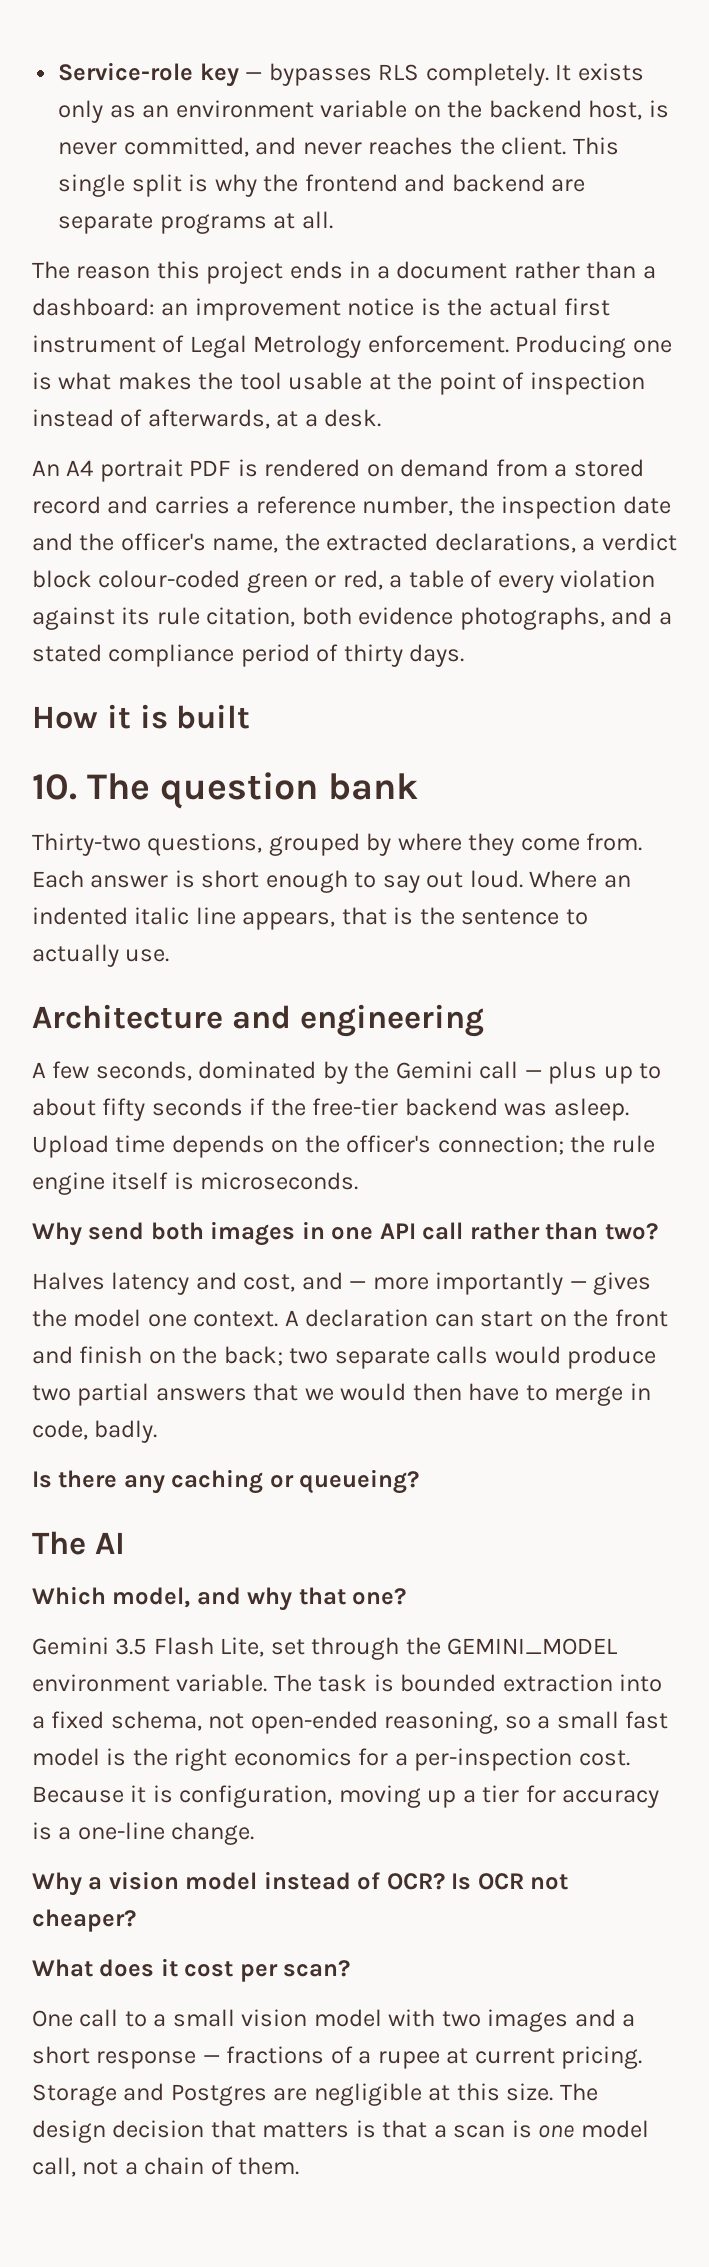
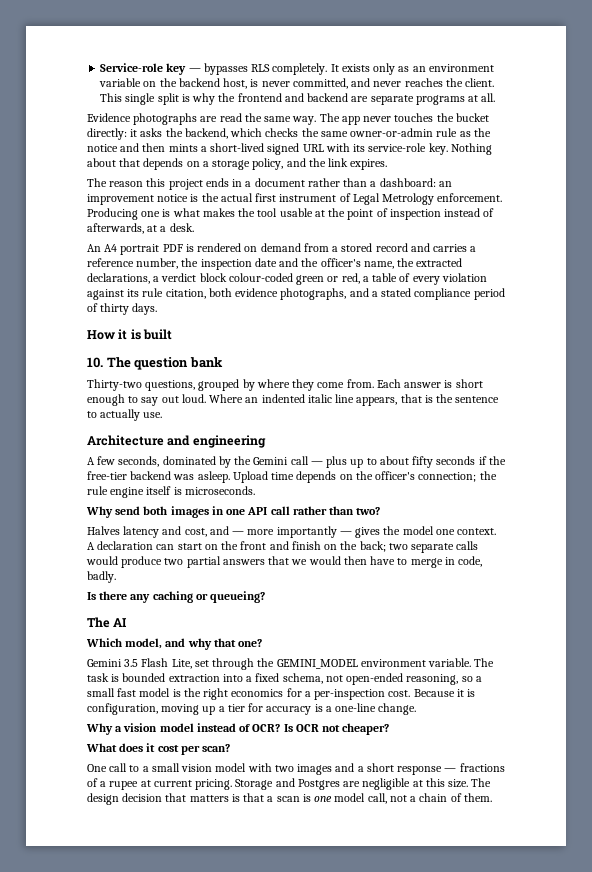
(333, 220) none -> [87,113,489,125] [87,128,491,140] [87,143,492,155] [87,158,388,170] // Evidence photographs are read the same way. The app never touches the bucket directly: it asks the backend, which checks the same owner-or-admin rule as the notice and then mints a short-lived signed URL with its service-role key. Nothing about that depends on a storage policy, and the link expires.

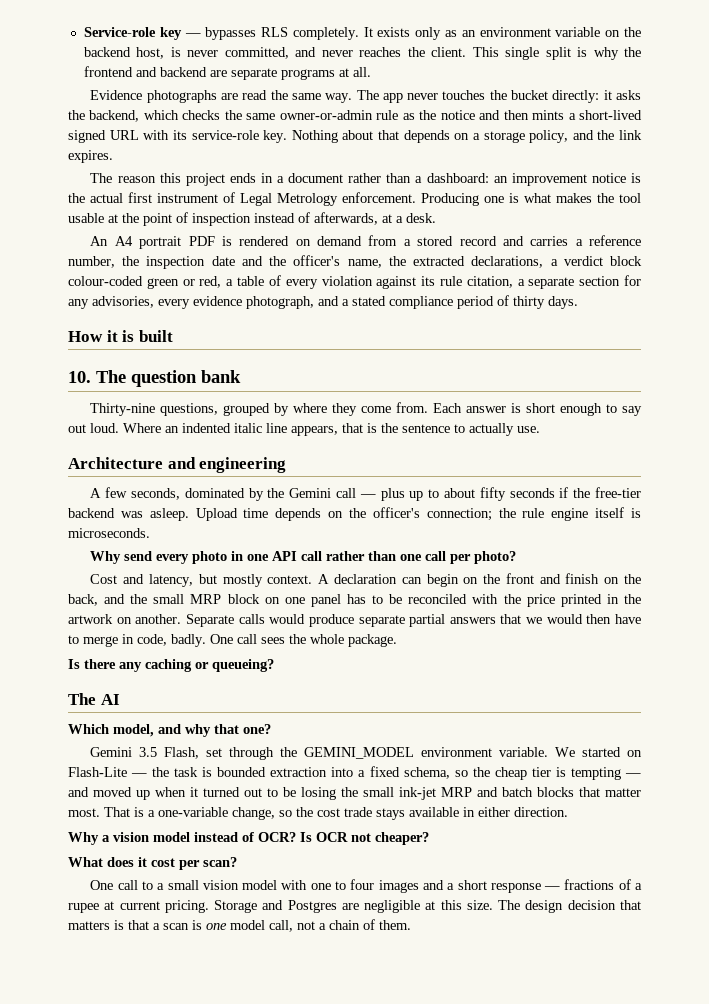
[208,288,347,300] both evidence photographs, -> [517,275,641,289] [68,296,314,309] a separate section for any advisories, every evidence photograph,
[87,379,142,391] Thirty-two -> [90,403,156,416] Thirty-nine
[143,506,209,518] both images -> [156,551,228,564] every photo
[356,507,381,515] [87,526,455,538] two? // Halves latency and cost, and — more importantly — gives the model one -> [400,551,517,564] [90,574,263,587] one call per photo? // Cost and latency, but mostly
[177,543,202,550] start -> [426,574,459,587] begin
[359,541,455,553] back; two separate -> [68,594,641,607] [68,614,234,627] back, and the small MRP block on one panel has to be reconciled with the price printed in the artwork on another. Separate
[164,558,184,565] two -> [358,615,405,627] separate
(116, 577) none -> [210,634,397,647] One call sees the whole package.
[141,658,192,669] Flash Lite, -> [164,747,200,759] Flash,
[474,658,495,667] The -> [555,747,643,757] [68,767,170,777] We started on Flash-Lite — the
[325,673,482,685] [87,688,476,700] [87,703,417,715] not open-ended reasoning, so a small fast model is the right economics for a per-inspection cost. Because it is configuration, moving up a tier for accuracy is a one-line change. -> [454,767,641,780] [68,787,641,800] [68,807,568,820] so the cheap tier is tempting — and moved up when it turned out to be losing the small ink-jet MRP and batch blocks that matter most. That is a one-variable change, so the cost trade stays available in either direction.
[274,765,294,772] two -> [310,879,375,890] one to four

